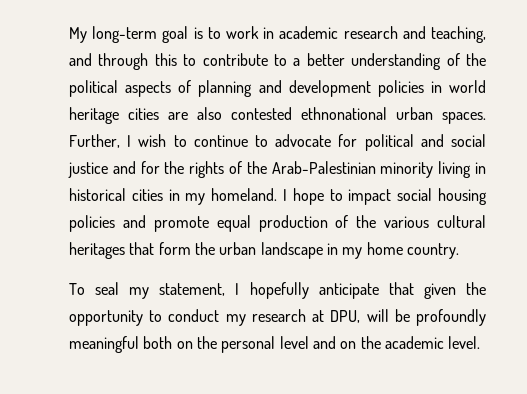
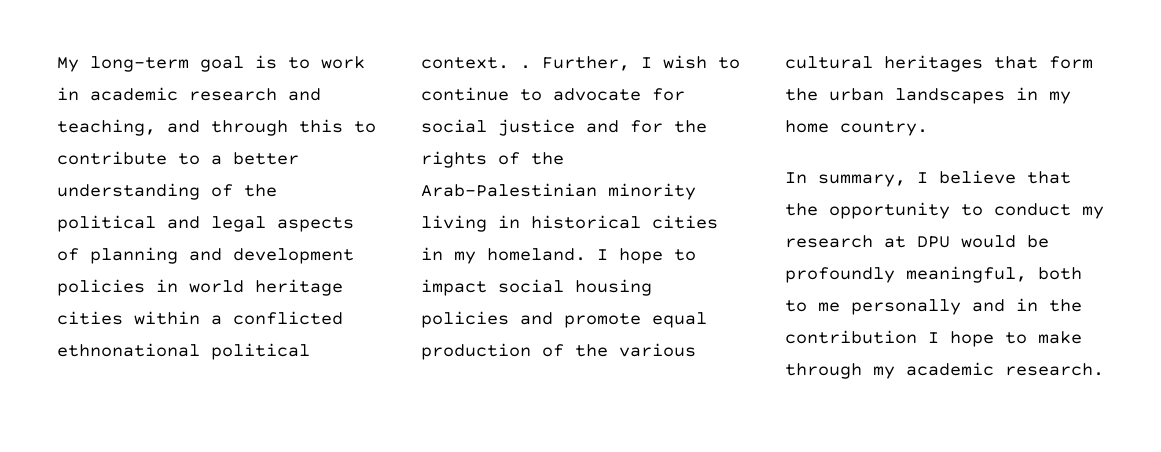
(118, 88) none -> [167,216,266,232] and legal
[168,107,486,124] are also contested ethnonational urban spaces. -> [134,311,343,325] [57,343,310,360] [421,57,531,69] within a conflicted ethnonational political context. .
[364,134,444,151] political and -> (685, 94) none
[260,242,323,259] landscape -> [895,88,1005,104] landscapes
[69,282,456,299] To seal my statement, I hopefully anticipate that given -> [785,170,1071,187] In summary, I believe that
[330,309,487,326] [69,336,481,353] DPU, will be profoundly meaningful both on the personal level and on the academic level. -> [917,235,1049,248] [785,266,1082,283] [785,298,1082,315] [785,330,1082,347] [785,362,1104,379] DPU would be profoundly meaningful, both to me personally and in the contribution I hope to make through my academic research.

